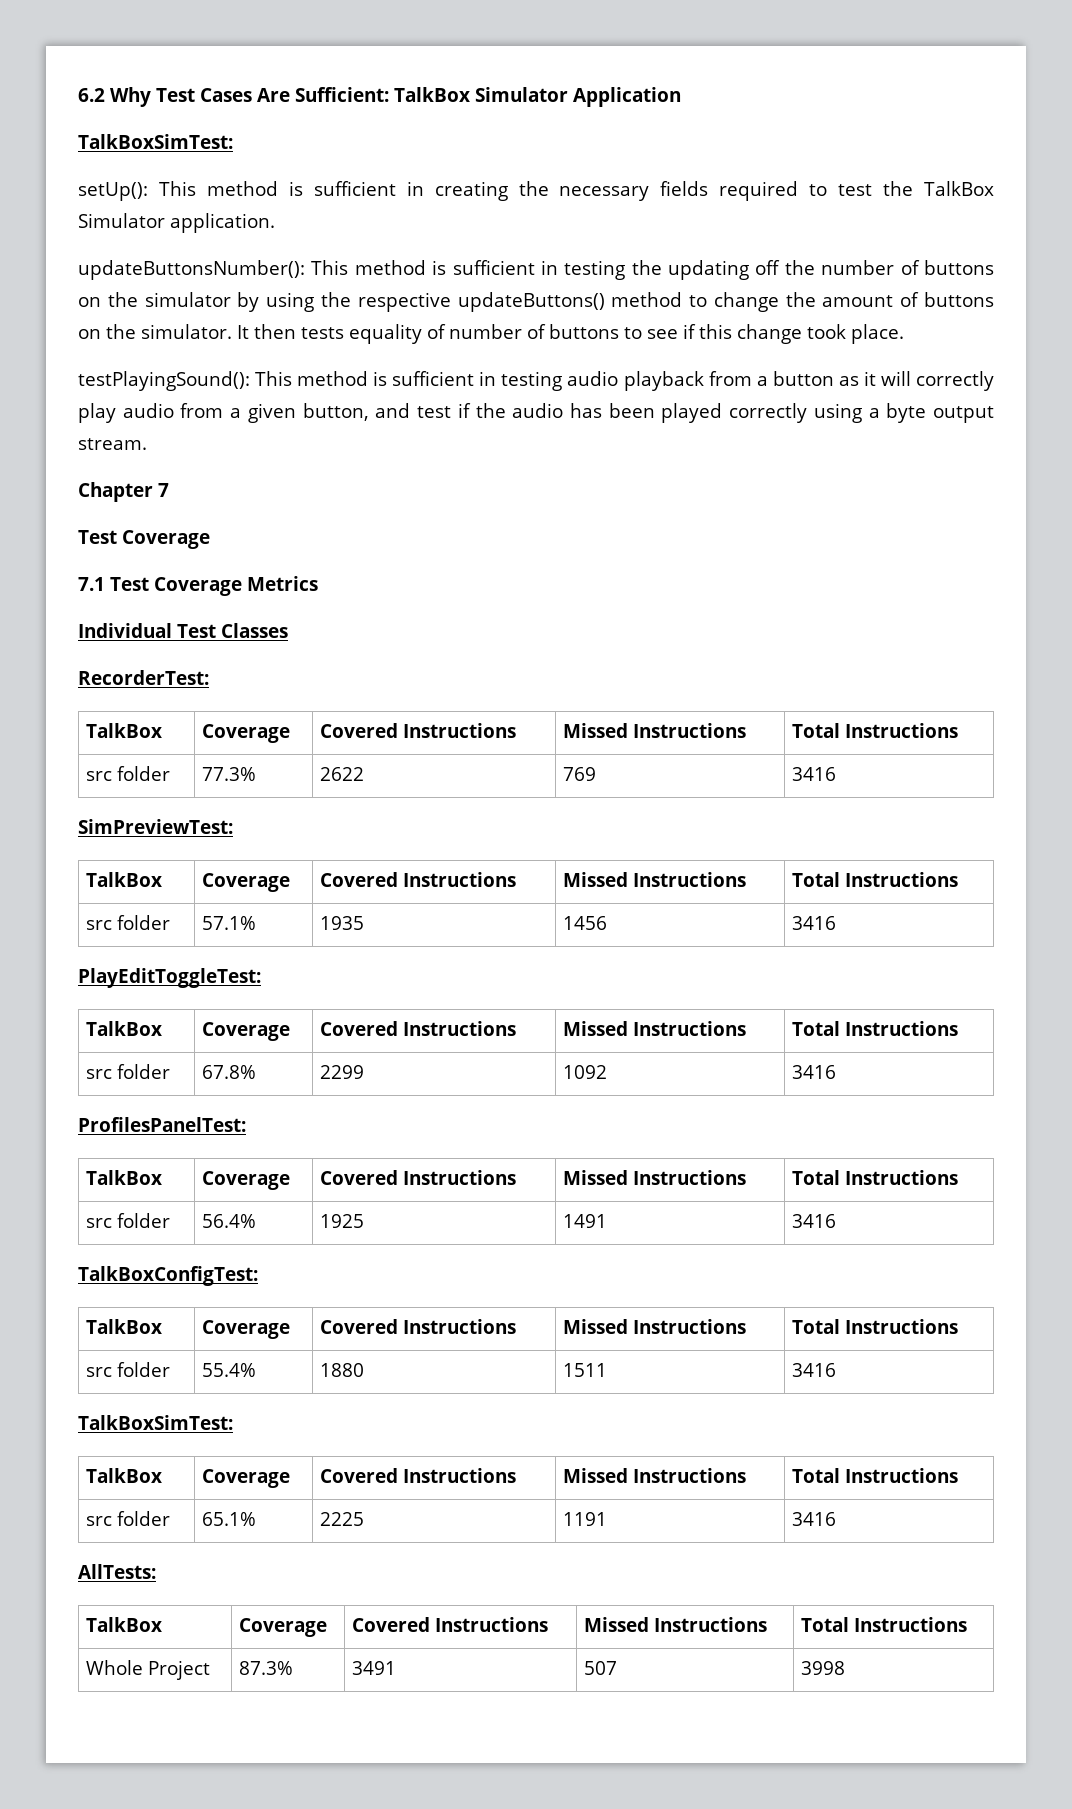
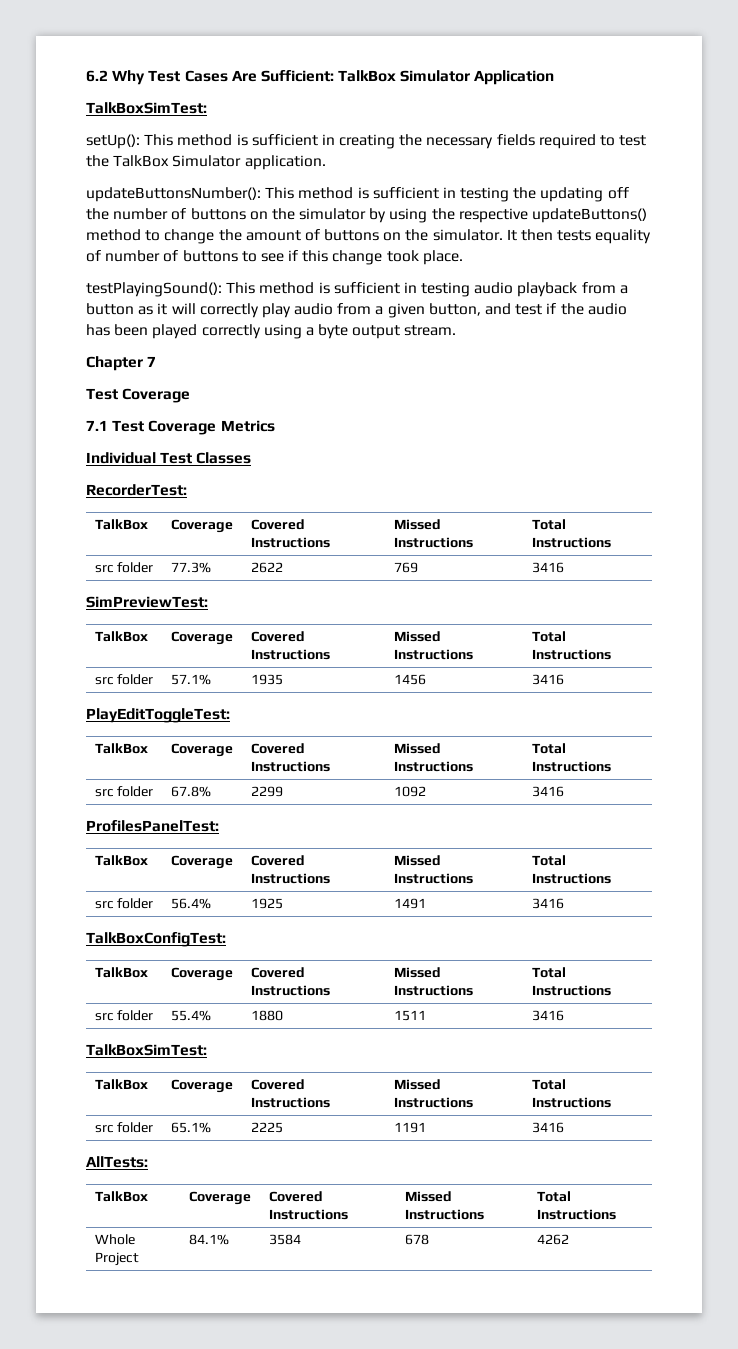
[238,1661,293,1675] [351,1661,396,1675] [583,1661,617,1675] [800,1661,845,1675] 87.3% | 3491 | 507 | 3998 -> [188,1234,229,1245] [268,1234,301,1245] [404,1234,429,1245] [536,1234,569,1245] 84.1% | 3584 | 678 | 4262

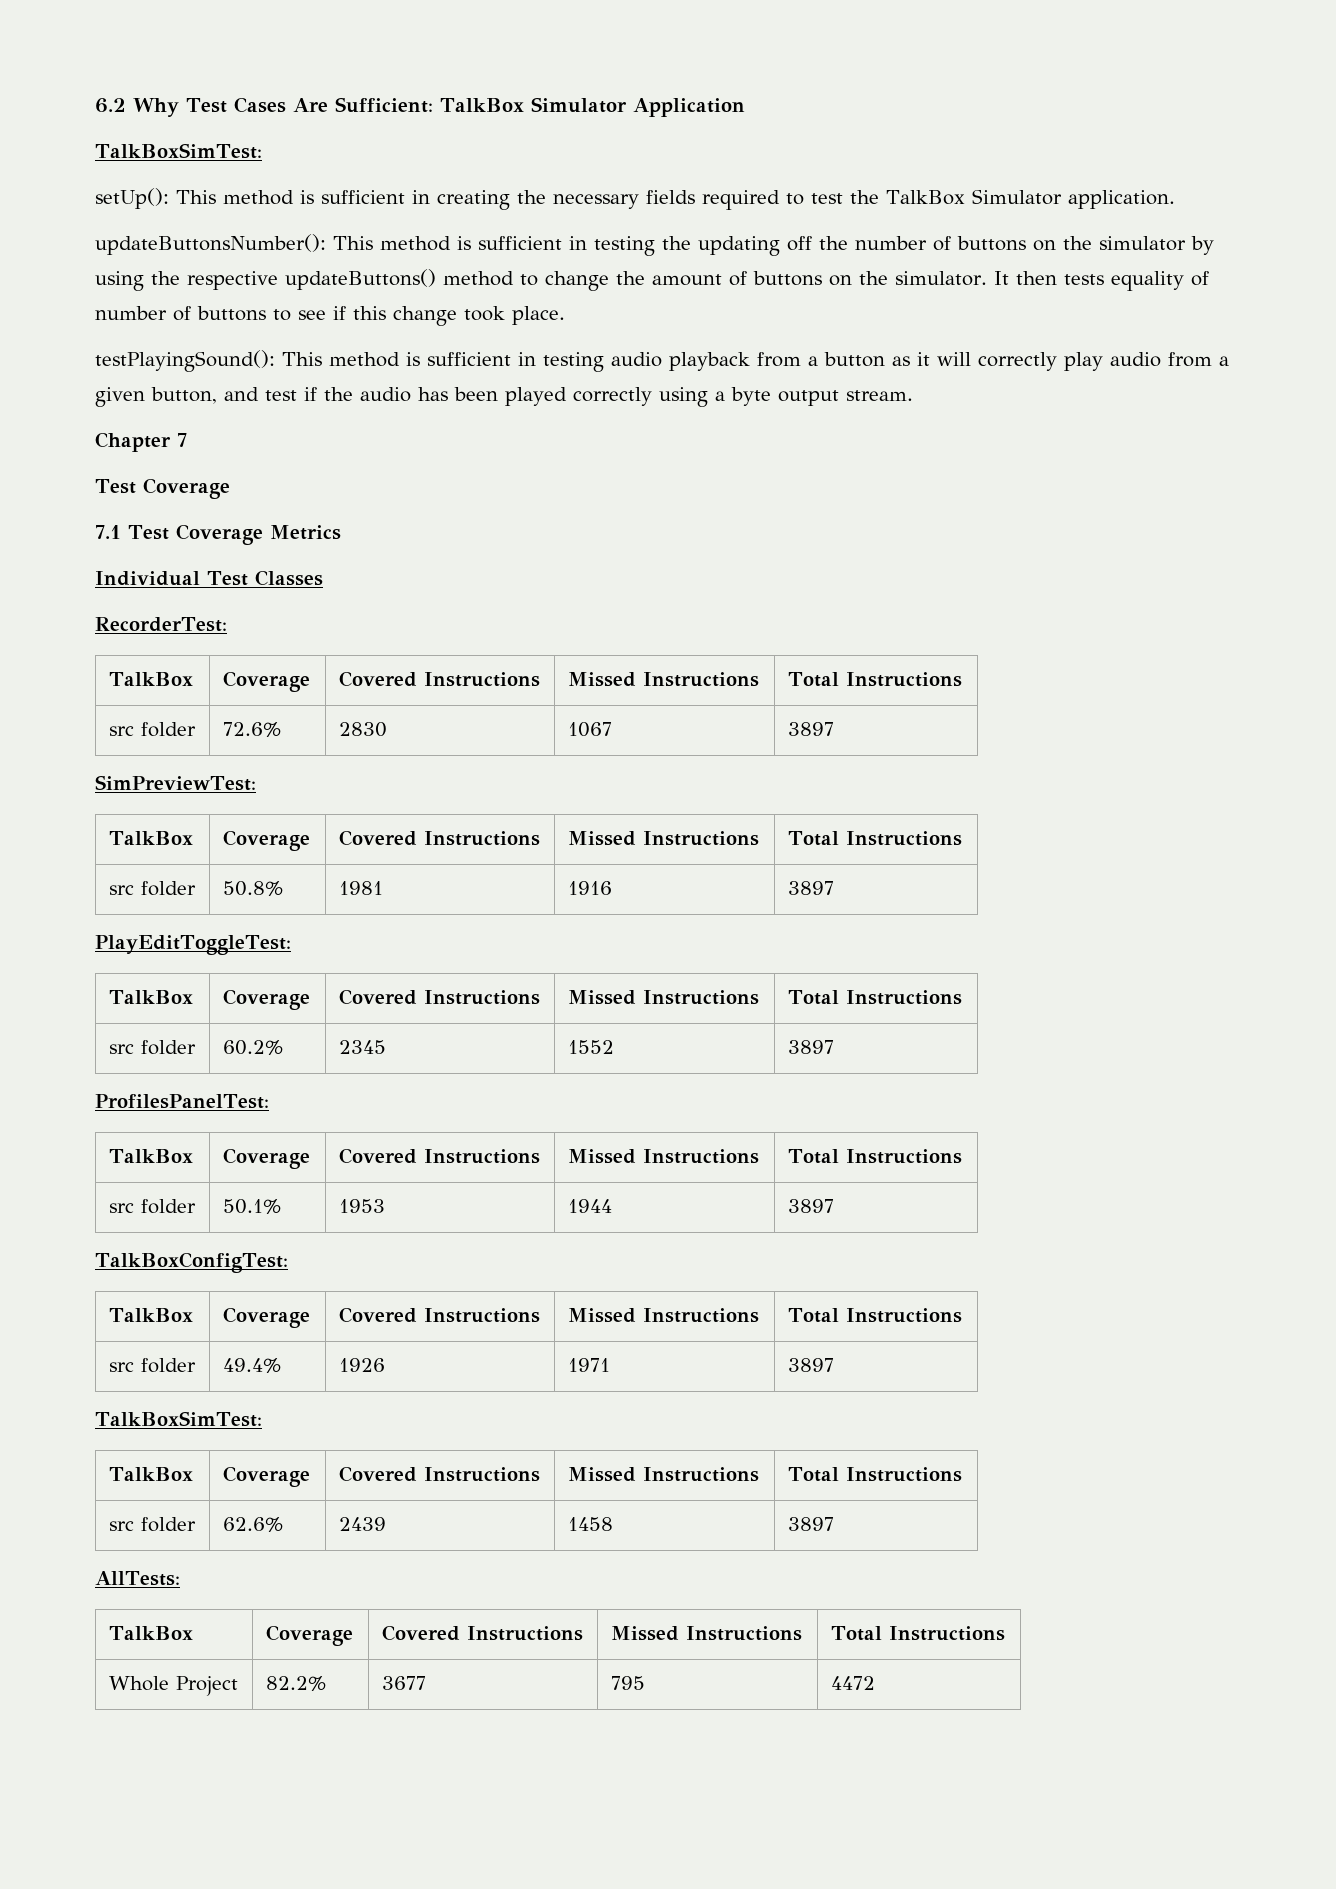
[170,562,211,573] [250,562,283,573] [393,562,418,573] [531,562,564,573] 77.3% | 2622 | 769 | 3416 -> [222,722,281,737] [338,722,387,737] [567,722,612,737] [787,722,834,736] 72.6% | 2830 | 1067 | 3897
[170,674,211,685] [250,674,283,685] [393,674,426,685] [531,674,564,685] 57.1% | 1935 | 1456 | 3416 -> [222,881,283,896] [338,881,383,895] [567,881,612,895] [787,881,834,895] 50.8% | 1981 | 1916 | 3897
[170,786,211,797] [250,786,283,797] [393,786,426,797] [531,786,564,797] 67.8% | 2299 | 1092 | 3416 -> [222,1040,283,1055] [338,1040,386,1054] [567,1040,614,1054] [787,1040,834,1054] 60.2% | 2345 | 1552 | 3897
[170,898,211,909] [250,898,283,909] [393,898,426,909] [531,898,564,909] 56.4% | 1925 | 1491 | 3416 -> [222,1199,281,1214] [338,1199,385,1213] [567,1199,612,1213] [787,1199,834,1213] 50.1% | 1953 | 1944 | 3897
[170,1010,211,1021] [250,1010,283,1021] [393,1010,426,1021] [531,1010,564,1021] 55.4% | 1880 | 1511 | 3416 -> [222,1358,281,1373] [338,1358,385,1372] [567,1358,610,1372] [787,1358,834,1372] 49.4% | 1926 | 1971 | 3897
[170,1122,211,1133] [250,1122,283,1133] [393,1122,426,1133] [531,1122,564,1133] 65.1% | 2225 | 1191 | 3416 -> [222,1517,283,1532] [338,1517,386,1531] [567,1517,613,1531] [787,1517,834,1531] 62.6% | 2439 | 1458 | 3897
[188,1234,229,1245] [268,1234,301,1245] [404,1234,429,1245] [536,1234,569,1245] 84.1% | 3584 | 678 | 4262 -> [265,1676,326,1691] [381,1676,426,1690] [610,1676,645,1690] [830,1676,875,1690] 82.2% | 3677 | 795 | 4472

